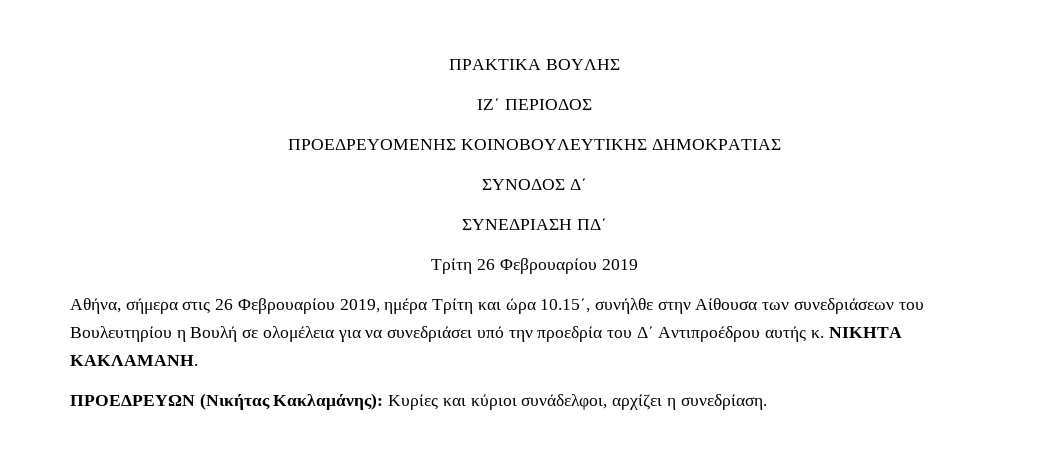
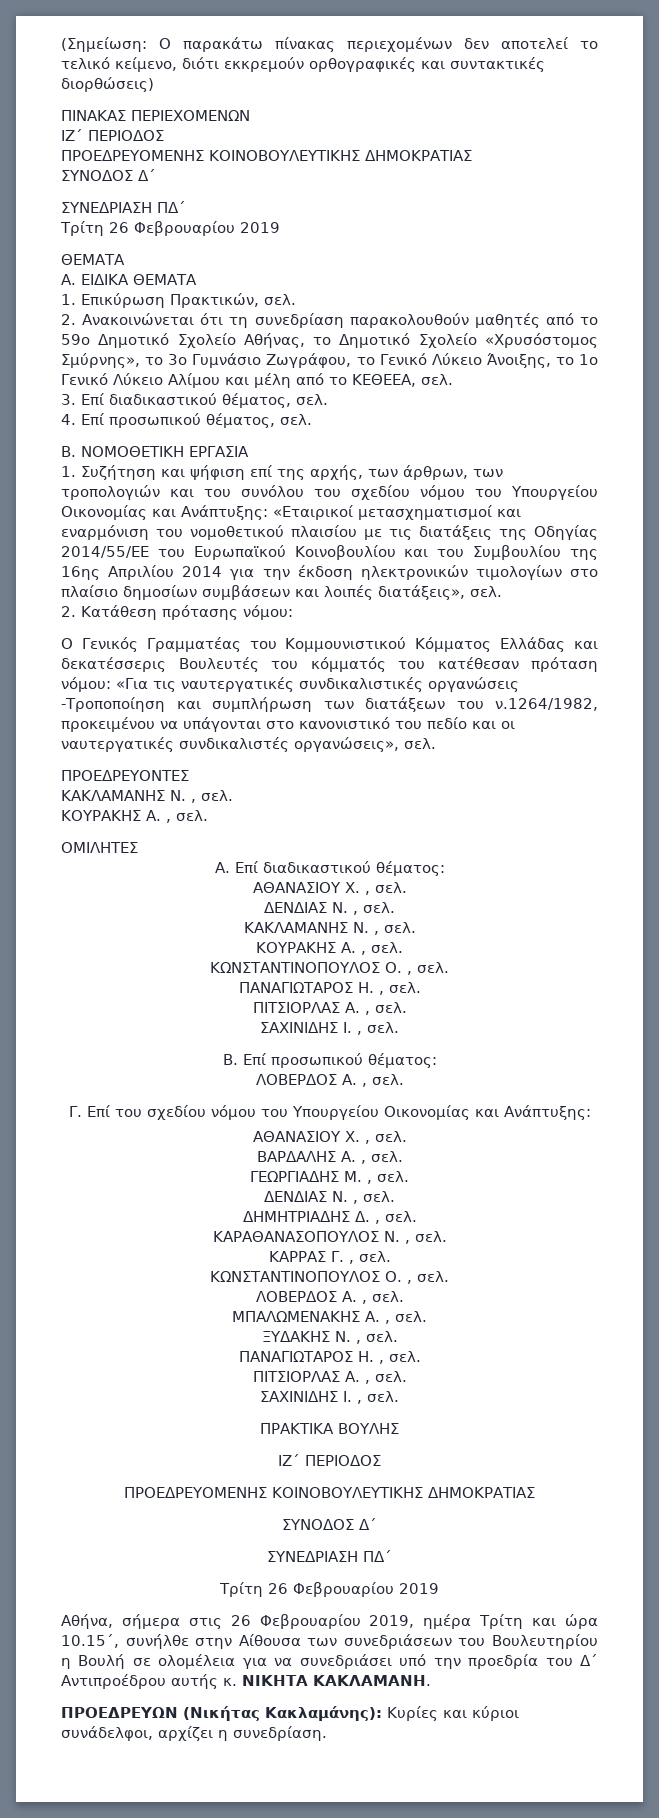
(449, 64) none -> [61,37,598,52] [61,57,545,72] [61,77,154,92] [61,110,250,121] [61,129,164,141] [61,150,472,161] [61,169,156,181] [61,201,186,213] [60,221,280,236] [61,254,125,265] [61,274,197,285] [61,293,296,308] [61,313,598,328] [61,333,598,348] [61,353,599,368] [61,373,453,388] [61,393,328,408] [61,413,312,428] [61,446,249,457] [61,465,503,480] [61,485,598,500] [61,505,521,520] [61,525,598,540] [61,545,598,560] [61,565,598,580] [61,585,502,600] [61,605,293,620] [61,637,598,652] [61,657,598,672] [61,677,519,692] [61,697,598,712] [61,717,515,732] [61,737,436,752] [61,770,189,781] [61,790,233,803] [61,810,208,823] [61,842,138,853] [214,861,445,876] [252,882,407,895] [264,902,395,915] [243,922,416,935] [256,942,403,955] [210,962,449,975] [238,982,421,995] [252,1002,407,1015] [260,1022,399,1035] [222,1053,437,1068] [255,1074,404,1087] [68,1105,591,1120] [252,1131,407,1144] [256,1151,403,1164] [250,1171,409,1184] [264,1191,395,1204] [242,1211,417,1224] [212,1231,447,1244] [268,1251,391,1264] [210,1271,449,1284] [255,1291,404,1304] [232,1311,427,1324] [261,1331,398,1344] [238,1351,421,1364] [252,1371,407,1384] [260,1391,399,1404] (Σημείωση: Ο παρακάτω πίνακας περιεχομένων δεν αποτελεί το τελικό κείμενο, διότι εκκρεμούν ορθογραφικές και συντακτικές διορθώσεις) // ΠΙΝΑΚΑΣ ΠΕΡΙΕΧΟΜΕΝΩΝ // ΙΖ΄ ΠΕΡΙΟΔΟΣ // ΠΡΟΕΔΡΕΥΟΜΕΝΗΣ ΚΟΙΝΟΒΟΥΛΕΥΤΙΚΗΣ ΔΗΜΟΚΡΑΤΙΑΣ // ΣΥΝΟΔΟΣ Δ΄ // ΣΥΝΕΔΡΙΑΣΗ ΠΔ΄ // Τρίτη 26 Φεβρουαρίου 2019 // ΘΕΜΑΤΑ // Α. ΕΙΔΙΚΑ ΘΕΜΑΤΑ // 1. Επικύρωση Πρακτικών, σελ. // 2. Ανακοινώνεται ότι τη συνεδρίαση παρακολουθούν μαθητές από το 59ο Δημοτικό Σχολείο Αθήνας, το Δημοτικό Σχολείο «Χρυσόστομος Σμύρνης», το 3ο Γυμνάσιο Ζωγράφου, το Γενικό Λύκειο Άνοιξης, το 1ο Γενικό Λύκειο Αλίμου και μέλη από το ΚΕΘΕΕΑ, σελ. // 3. Επί διαδικαστικού θέματος, σελ. // 4. Επί προσωπικού θέματος, σελ. // Β. ΝΟΜΟΘΕΤΙΚΗ ΕΡΓΑΣΙΑ // 1. Συζήτηση και ψήφιση επί της αρχής, των άρθρων, των τροπολογιών και του συνόλου του σχεδίου νόμου του Υπουργείου Οικονομίας και Ανάπτυξης: «Εταιρικοί μετασχηματισμοί και εναρμόνιση του νομοθετικού πλαισίου με τις διατάξεις της Οδηγίας 2014/55/ΕΕ του Ευρωπαϊκού Κοινοβουλίου και του Συμβουλίου της 16ης Απριλίου 2014 για την έκδοση ηλεκτρονικών τιμολογίων στο πλαίσιο δημοσίων συμβάσεων και λοιπές διατάξεις», σελ. // 2. Κατάθεση πρότασης νόμου: // Ο Γενικός Γραμματέας του Κομμουνιστικού Κόμματος Ελλάδας και δεκατέσσερις Βουλευτές του κόμματός του κατέθεσαν πρόταση νόμου: «Για τις ναυτεργατικές συνδικαλιστικές οργανώσεις -Τροποποίηση και συμπλήρωση των διατάξεων του ν.1264/1982, προκειμένου να υπάγονται στο κανονιστικό του πεδίο και οι ναυτεργατικές συνδικαλιστές οργανώσεις», σελ. // ΠΡΟΕΔΡΕΥΟΝΤΕΣ // ΚΑΚΛΑΜΑΝΗΣ Ν. , σελ. // ΚΟΥΡΑΚΗΣ Α. , σελ. // ΟΜΙΛΗΤΕΣ // Α. Επί διαδικαστικού θέματος: // ΑΘΑΝΑΣΙΟΥ Χ. , σελ. // ΔΕΝΔΙΑΣ Ν. , σελ. // ΚΑΚΛΑΜΑΝΗΣ Ν. , σελ. // ΚΟΥΡΑΚΗΣ Α. , σελ. // ΚΩΝΣΤΑΝΤΙΝΟΠΟΥΛΟΣ Ο. , σελ. // ΠΑΝΑΓΙΩΤΑΡΟΣ Η. , σελ. // ΠΙΤΣΙΟΡΛΑΣ Α. , σελ. // ΣΑΧΙΝΙΔΗΣ Ι. , σελ. // Β. Επί προσωπικού θέματος: // ΛΟΒΕΡΔΟΣ Α. , σελ. // Γ. Επί του σχεδίου νόμου του Υπουργείου Οικονομίας και Ανάπτυξης: // ΑΘΑΝΑΣΙΟΥ Χ. , σελ. // ΒΑΡΔΑΛΗΣ Α. , σελ. // ΓΕΩΡΓΙΑΔΗΣ Μ. , σελ. // ΔΕΝΔΙΑΣ Ν. , σελ. // ΔΗΜΗΤΡΙΑΔΗΣ Δ. , σελ. // ΚΑΡΑΘΑΝΑΣΟΠΟΥΛΟΣ Ν. , σελ. // ΚΑΡΡΑΣ Γ. , σελ. // ΚΩΝΣΤΑΝΤΙΝΟΠΟΥΛΟΣ Ο. , σελ. // ΛΟΒΕΡΔΟΣ Α. , σελ. // ΜΠΑΛΩΜΕΝΑΚΗΣ Α. , σελ. // ΞΥΔΑΚΗΣ Ν. , σελ. // ΠΑΝΑΓΙΩΤΑΡΟΣ Η. , σελ. // ΠΙΤΣΙΟΡΛΑΣ Α. , σελ. // ΣΑΧΙΝΙΔΗΣ Ι. , σελ. //

